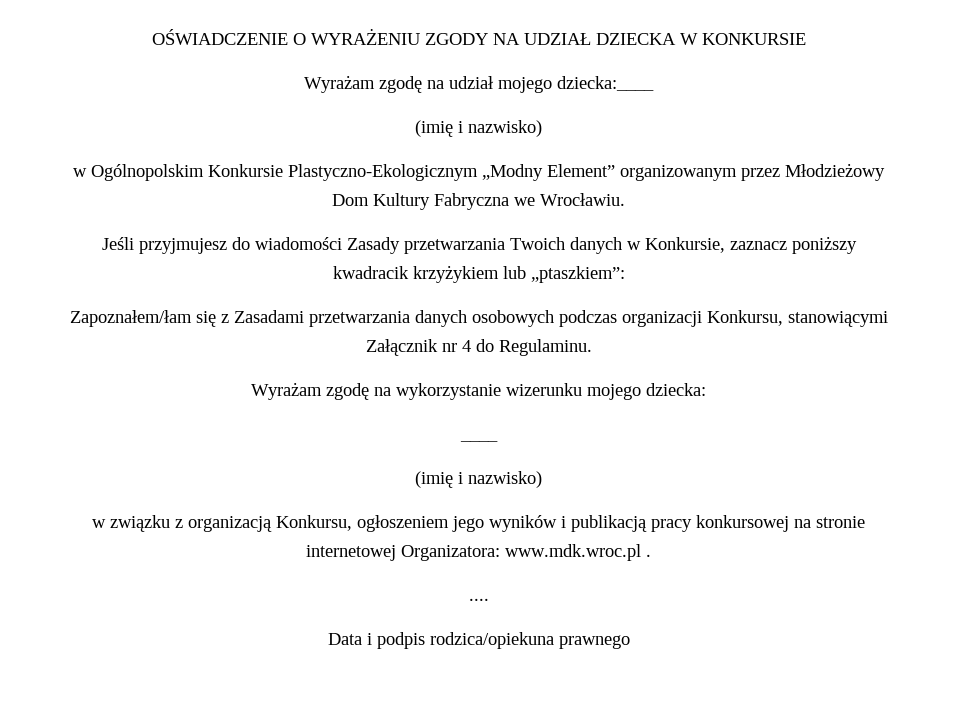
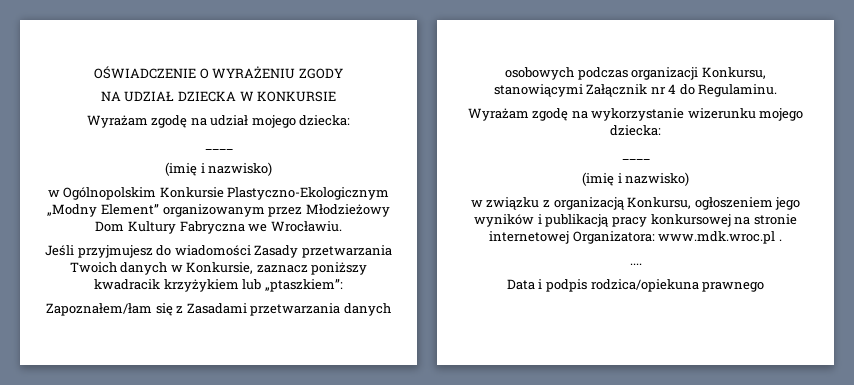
(488, 39) none -> (343, 73) //
[557,76,654,91] dziecka:____ -> [299,115,351,126] [204,149,233,150] dziecka: // ____

